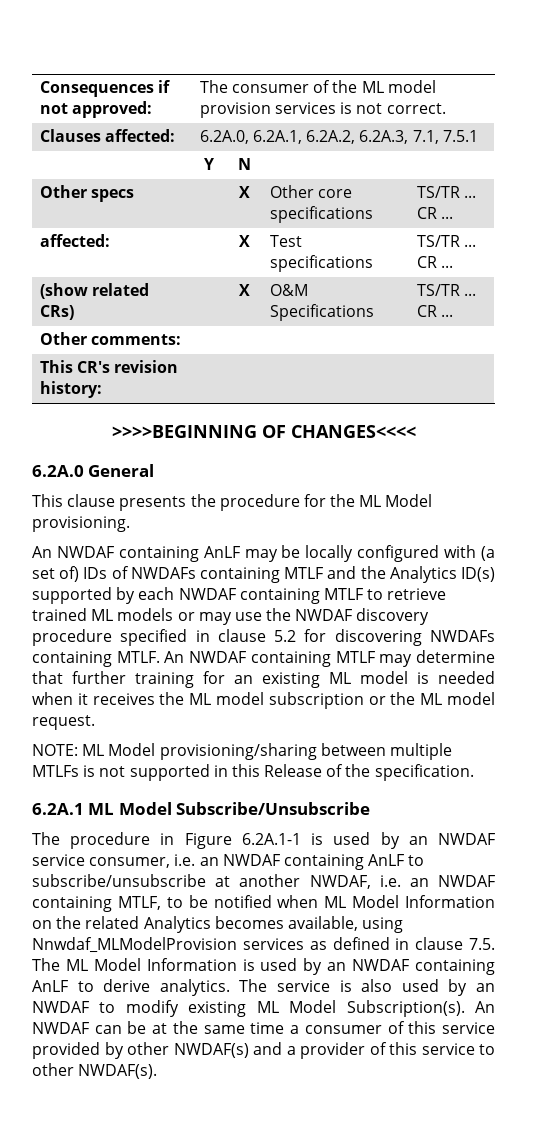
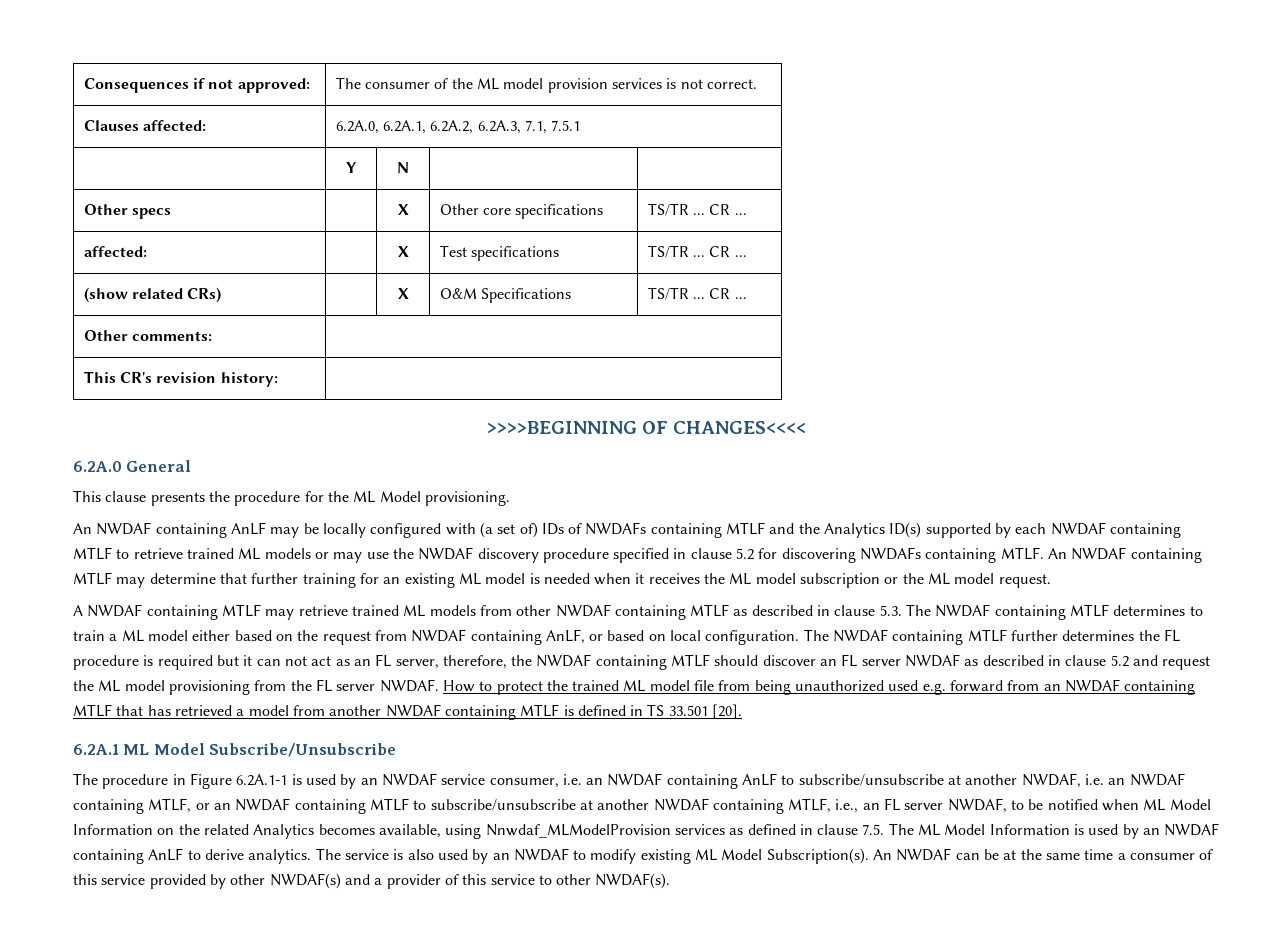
[32,743,452,760] [32,764,474,781] NOTE: ML Model provisioning/sharing between multiple MTLFs is not supported in this Release of the specification. -> [73,604,1203,620] [73,629,1181,645] [73,654,1211,670] [73,679,1196,695] [73,704,743,720] A NWDAF containing MTLF may retrieve trained ML models from other NWDAF containing MTLF as described in clause 5.3. The NWDAF containing MTLF determines to train a ML model either based on the request from NWDAF containing AnLF, or based on local configuration. The NWDAF containing MTLF further determines the FL procedure is required but it can not act as an FL server, therefore, the NWDAF containing MTLF should discover an FL server NWDAF as described in clause 5.2 and request the ML model provisioning from the FL server NWDAF. How to protect the trained ML model file from being unauthorized used e.g. forward from an NWDAF containing MTLF that has retrieved a model from another NWDAF containing MTLF is defined in TS 33.501 [20].
(161, 903) none -> [195,798,1007,814] or an NWDAF containing MTLF to subscribe/unsubscribe at another NWDAF containing MTLF, i.e., an FL server NWDAF,

